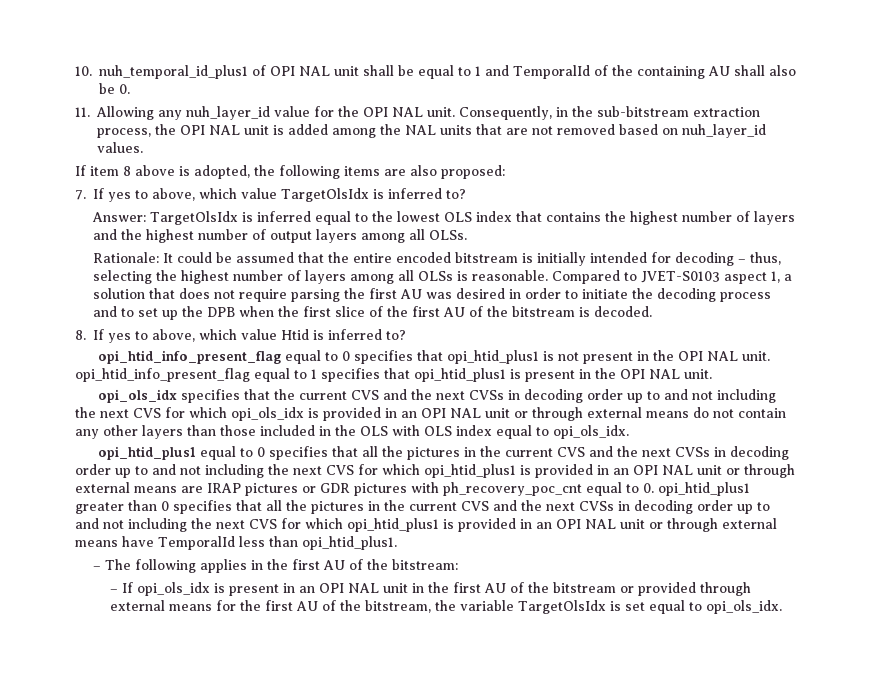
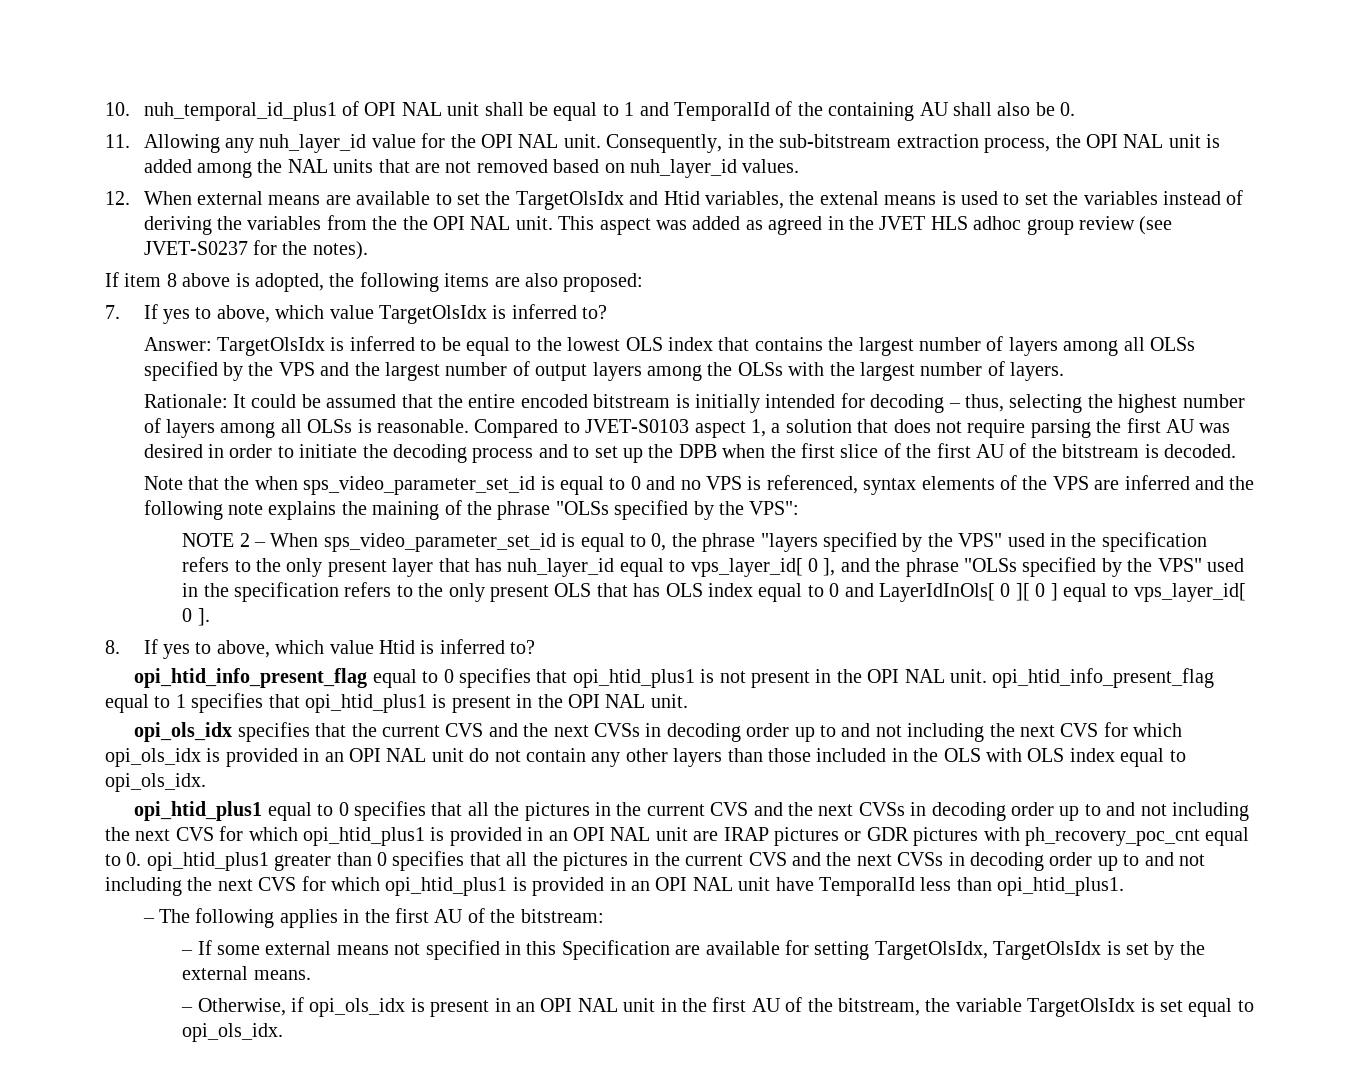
(143, 147) none -> [105,190,1244,210] [143,215,1173,235] [143,240,368,260] // 12. When external means are available to set the TargetOlsIdx and Htid variables, the extenal means is used to set the variables instead of deriving the variables from the the OPI NAL unit. This aspect was added as agreed in the JVET HLS adhoc group review (see JVET-S0237 for the notes).
(311, 216) none -> [420,337,461,351] to be
[629,211,795,225] [92,229,194,243] highest number of layers and the highest -> [858,336,1195,356] [143,361,440,381] largest number of layers among all OLSs specified by the VPS and the largest
[408,229,467,240] all OLSs. -> [707,361,1065,381] the OLSs with the largest number of layers.
(652, 311) none -> [143,475,1255,495] [143,500,800,520] [182,532,1207,552] [182,557,1244,577] [182,582,1246,602] [182,608,210,626] // Note that the when sps_video_parameter_set_id is equal to 0 and no VPS is referenced, syntax elements of the VPS are inferred and the following note explains the maining of the phrase "OLSs specified by the VPS": // NOTE 2 – When sps_video_parameter_set_id is equal to 0, the phrase "layers specified by the VPS" used in the specification refers to the only present layer that has nuh_layer_id equal to vps_layer_id[ 0 ], and the phrase "OLSs specified by the VPS" used in the specification refers to the only present OLS that has OLS index equal to 0 and LayerIdInOls[ 0 ][ 0 ] equal to vps_layer_id[ 0 ].
[514,407,689,421] or through external means -> (464, 755) none
[726,464,795,478] [75,482,177,493] or through external means -> (688, 834) none
[649,518,777,532] [75,540,118,547] or through external means -> (771, 884) none
(134, 587) none -> [216,940,1205,960] [182,966,311,980] [181,997,304,1016] some external means not specified in this Specification are available for setting TargetOlsIdx, TargetOlsIdx is set by the external means. // – Otherwise, if
[553,582,752,596] [110,600,362,611] bitstream or provided through external means for the first AU of the -> (833, 1005) none

